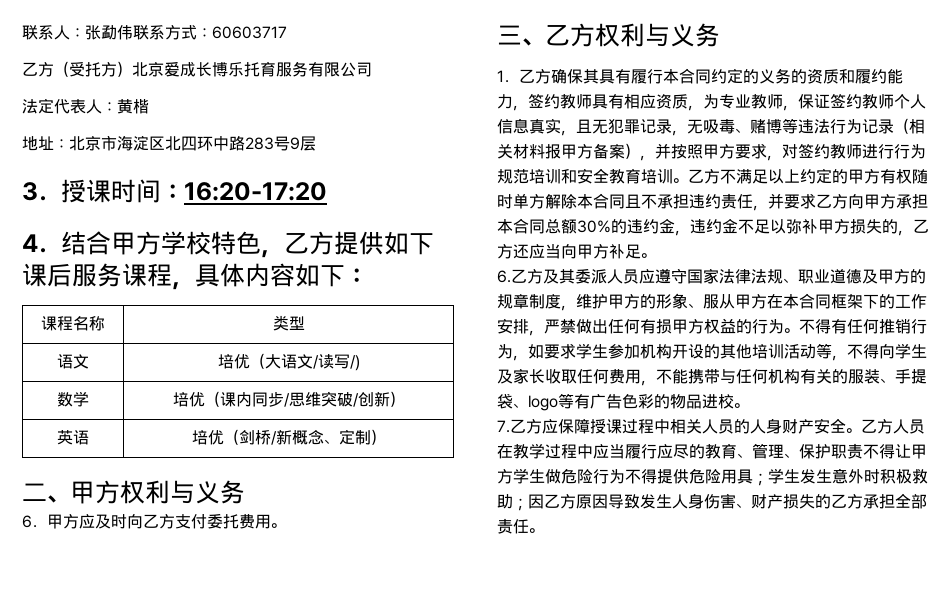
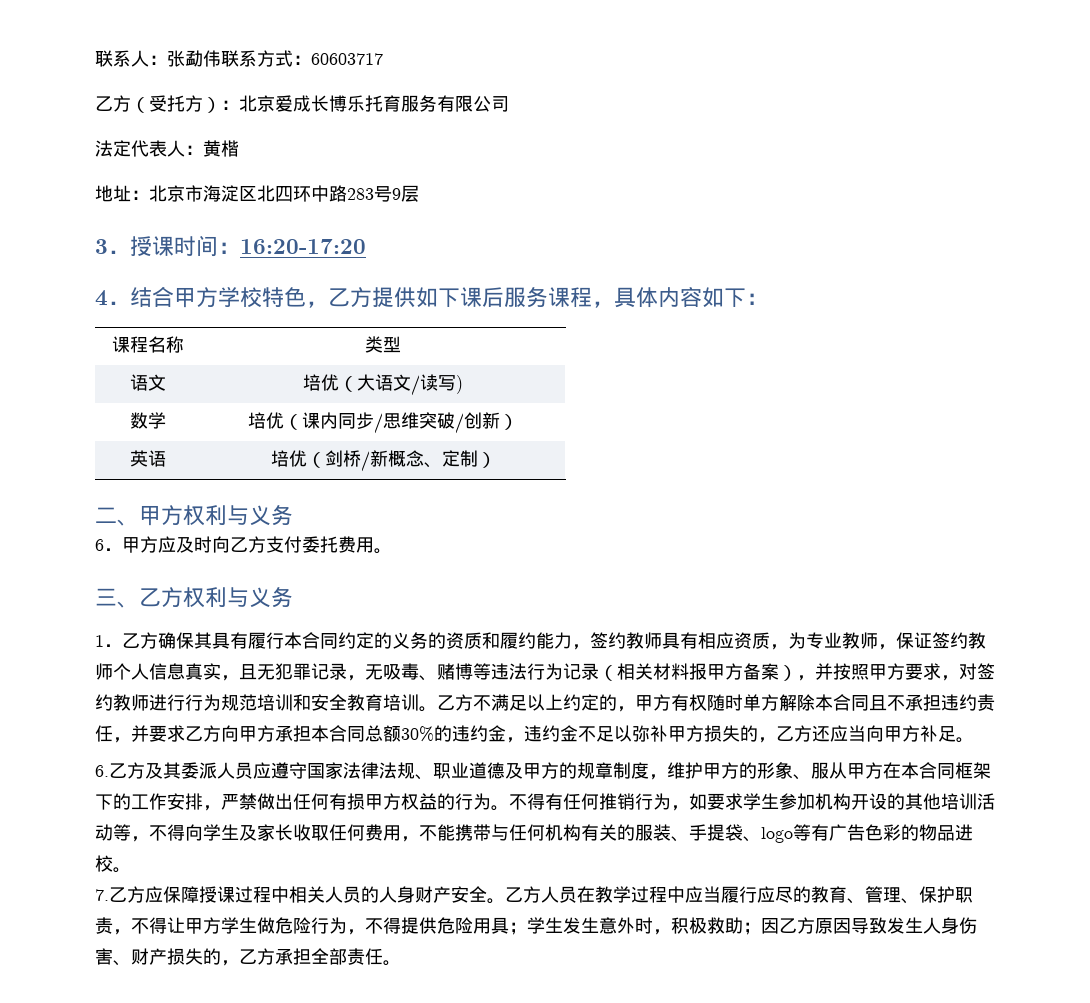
(132, 69) none -> [221,100,239,110] ：
[349,355,360,371] /) -> [455,375,463,394] )
(848, 176) none -> [617,706,635,712] ，
(863, 451) none -> [113,929,131,935] ，
(625, 476) none -> [347,929,365,935] ，
(880, 476) none -> [653,929,671,935] ，
(831, 501) none -> [221,960,239,966] ，

